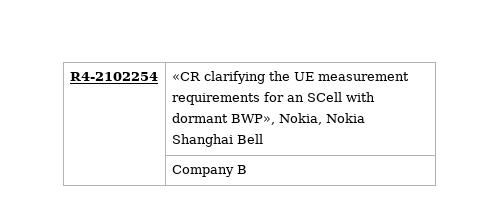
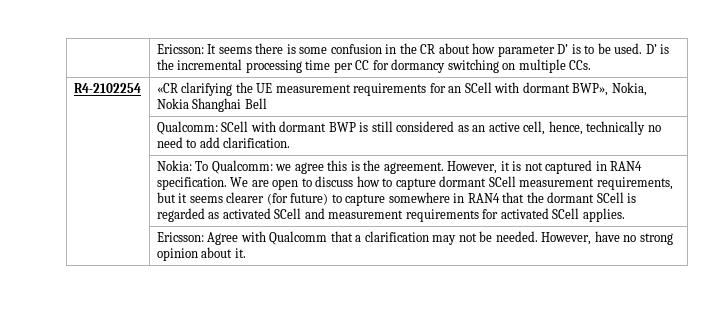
(69, 76) none -> [156,43,670,57] [156,59,592,73] | Ericsson: It seems there is some confusion in the CR about how parameter D’ is to be used. D’ is the incremental processing time per CC for dormancy switching on multiple CCs. //
[171,165,247,177] Company B -> [156,121,661,135] [156,137,291,148] [156,160,643,174] [156,176,673,190] [156,192,637,206] [156,208,625,222] [156,231,673,245] [156,247,246,261] Qualcomm: SCell with dormant BWP is still considered as an active cell, hence, technically no need to add clarification. // | Nokia: To Qualcomm: we agree this is the agreement. However, it is not captured in RAN4 specification. We are open to discuss how to capture dormant SCell measurement requirements, but it seems clearer (for future) to capture somewhere in RAN4 that the dormant SCell is regarded as activated SCell and measurement requirements for activated SCell applies. // | Ericsson: Agree with Qualcomm that a clarification may not be needed. However, have no strong opinion about it.

